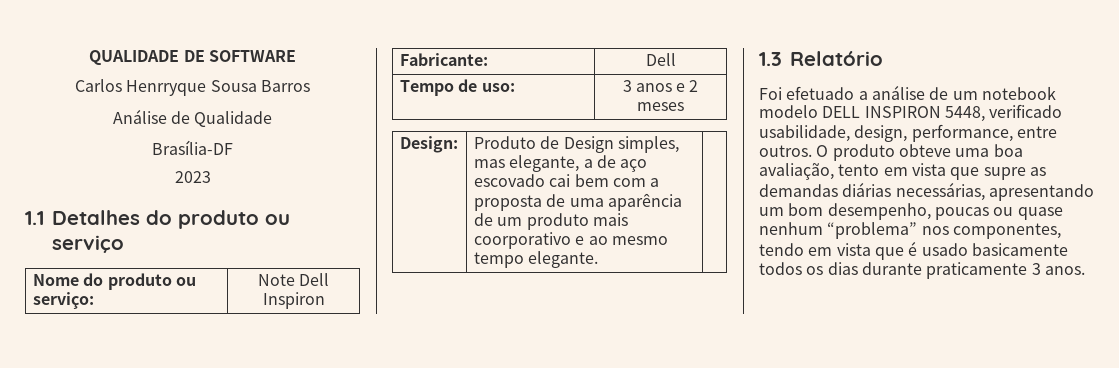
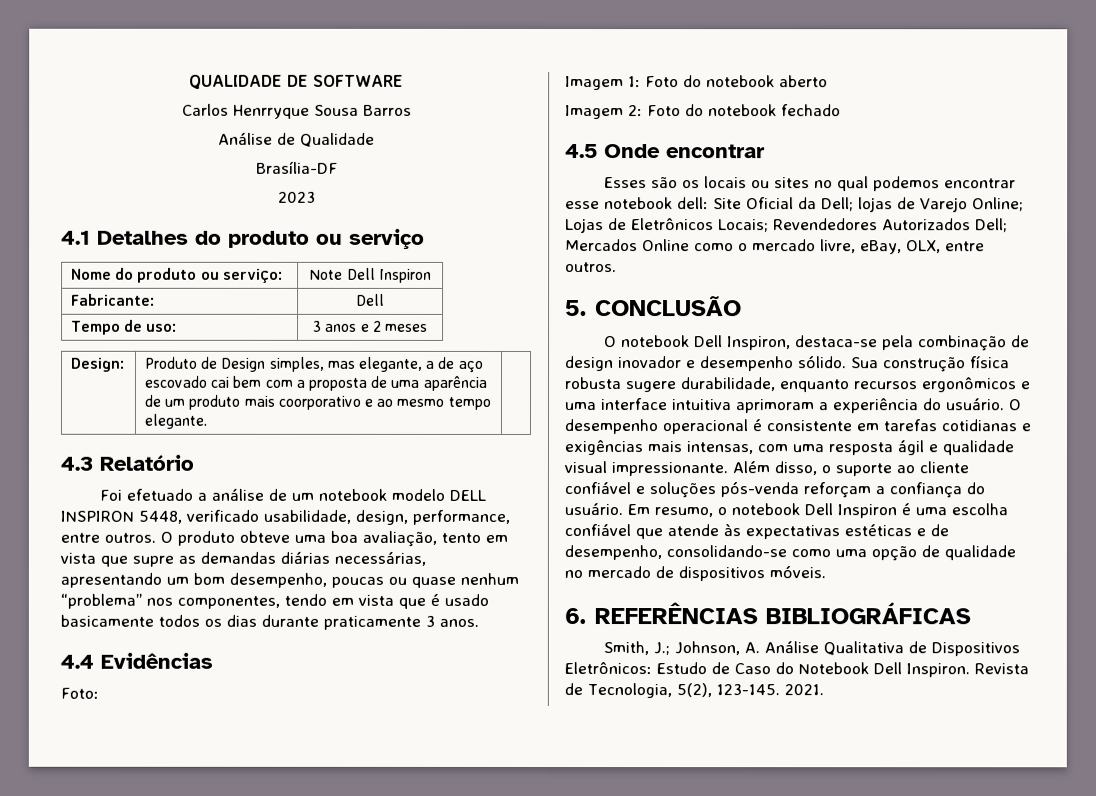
[25,211,44,225] 1.1 -> [61,230,91,245] 4.1
[759,52,782,66] 1.3 -> [60,456,93,471] 4.3
(1085, 270) none -> [60,652,213,669] [60,687,99,699] [565,75,828,91] [565,104,841,120] [565,144,765,159] [604,176,1017,192] [565,197,1024,213] [565,218,1008,234] [565,239,985,255] [565,262,617,273] [565,296,742,317] [604,335,1031,352] [565,355,1010,373] [565,377,1031,393] [564,398,1021,414] [564,419,1031,435] [564,440,1014,456] [564,461,969,477] [564,481,985,499] [564,503,1008,519] [564,523,949,540] [564,545,1016,562] [564,565,826,582] [564,602,971,625] [603,641,1021,657] [564,662,1029,678] [564,683,824,699] // 4.4 Evidências // Foto: // Imagem 1: Foto do notebook aberto // Imagem 2: Foto do notebook fechado // 4.5 Onde encontrar // Esses são os locais ou sites no qual podemos encontrar esse notebook dell: Site Oficial da Dell; lojas de Varejo Online; Lojas de Eletrônicos Locais; Revendedores Autorizados Dell; Mercados Online como o mercado livre, eBay, OLX, entre outros. // 5. CONCLUSÃO // O notebook Dell Inspiron, destaca-se pela combinação de design inovador e desempenho sólido. Sua construção física robusta sugere durabilidade, enquanto recursos ergonômicos e uma interface intuitiva aprimoram a experiência do usuário. O desempenho operacional é consistente em tarefas cotidianas e exigências mais intensas, com uma resposta ágil e qualidade visual impressionante. Além disso, o suporte ao cliente confiável e soluções pós-venda reforçam a confiança do usuário. Em resumo, o notebook Dell Inspiron é uma escolha confiável que atende às expectativas estéticas e de desempenho, consolidando-se como uma opção de qualidade no mercado de dispositivos móveis. // 6. REFERÊNCIAS BIBLIOGRÁFICAS // Smith, J.; Johnson, A. Análise Qualitativa de Dispositivos Eletrônicos: Estudo de Caso do Notebook Dell Inspiron. Revista de Tecnologia, 5(2), 123-145. 2021.

